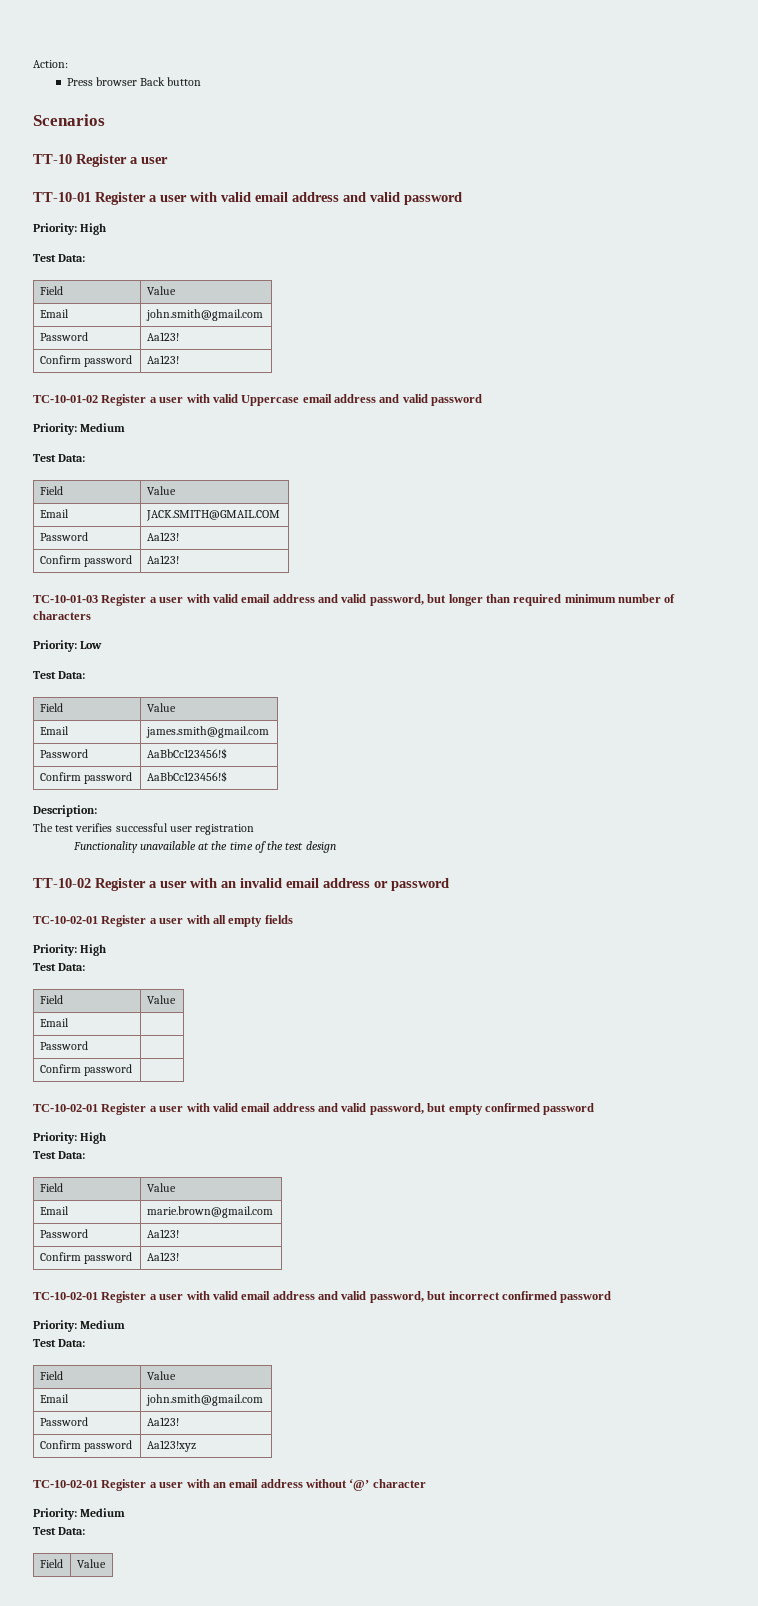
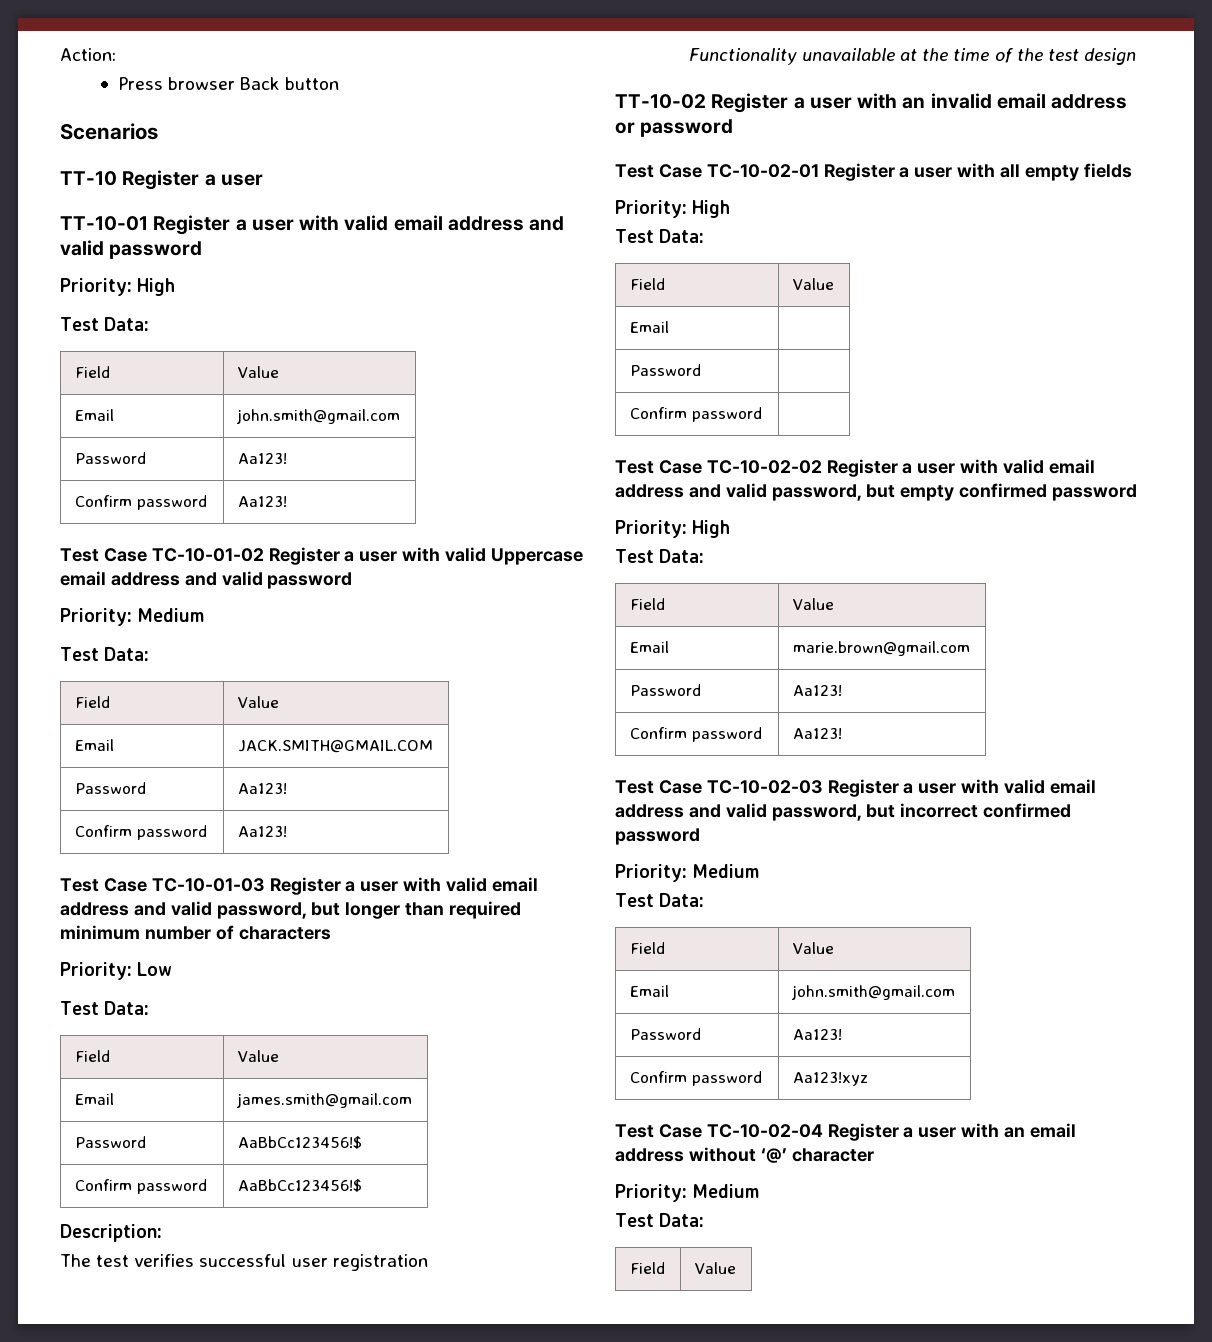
(179, 359) none -> [60,548,147,562] Test Case
(179, 559) none -> [60,878,147,892] Test Case
(449, 884) none -> [615,164,702,178] Test Case
[33,1104,98,1112] TC-10-02-01 -> [615,460,822,474] Test Case TC-10-02-02
[33,1292,98,1300] TC-10-02-01 -> [615,780,823,794] Test Case TC-10-02-03
[33,1480,98,1488] TC-10-02-01 -> [615,1124,823,1138] Test Case TC-10-02-04

